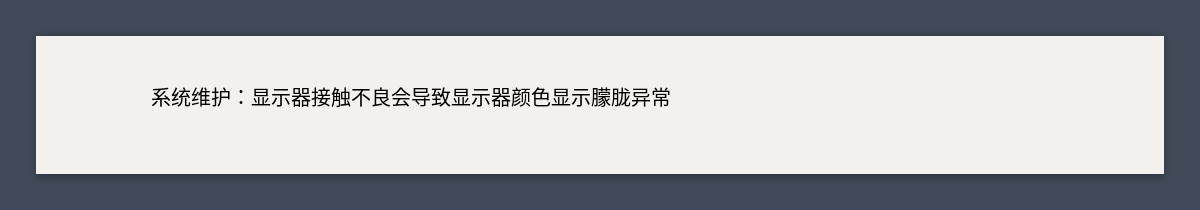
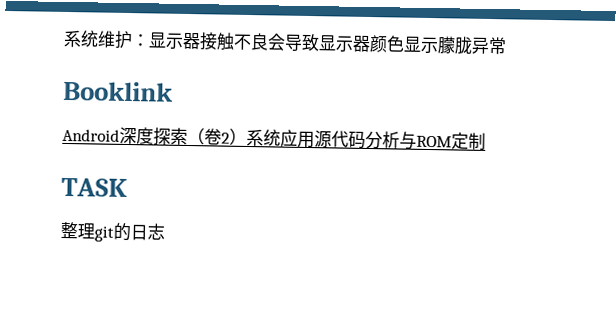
(672, 97) none -> [62,80,174,102] [62,126,486,150] [61,177,128,198] [60,221,165,242] // Booklink // Android深度探索（卷2）系统应用源代码分析与ROM定制 // TASK // 整理git的日志

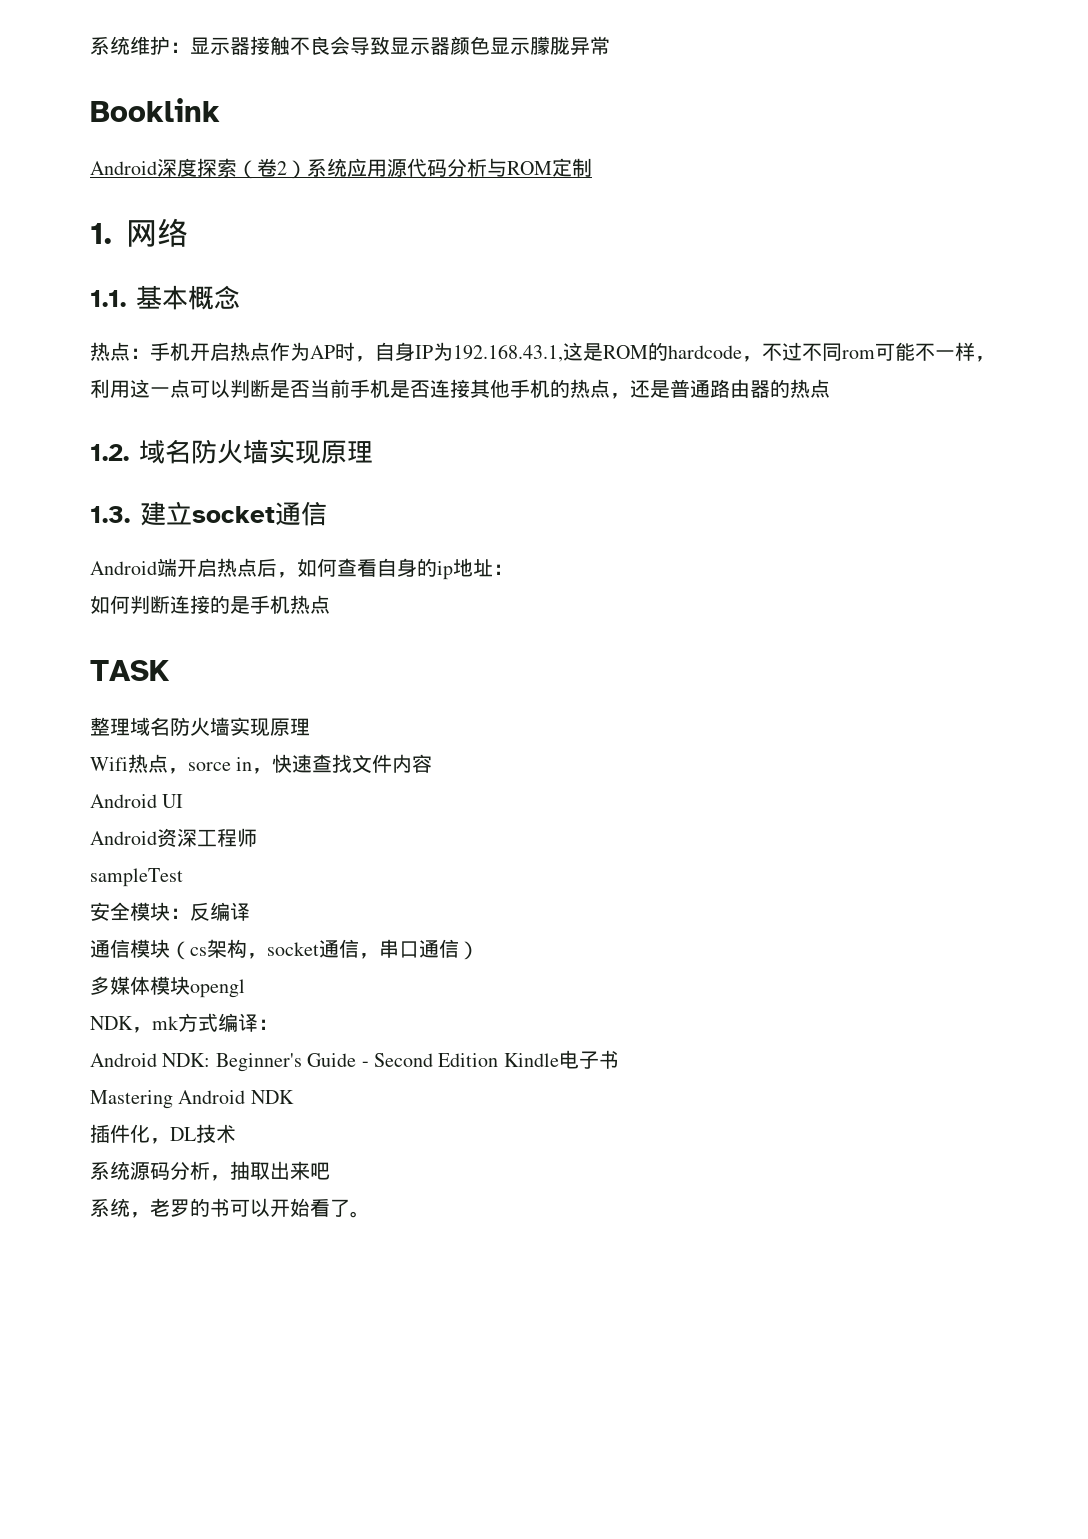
[61,177,128,198] [60,221,165,242] TASK // 整理git的日志 -> [90,218,188,247] [90,285,240,310] [90,342,995,362] [90,379,830,399] [90,439,373,464] [90,501,327,526] [90,558,513,580] [90,595,330,614] [90,660,170,681] [90,717,310,737] [90,754,433,774] [90,794,184,808] [90,828,257,848] [90,868,183,887] [90,902,250,921] [90,939,479,960] [90,976,245,998] [90,1013,278,1033] [90,1050,619,1072] [90,1090,294,1109] [90,1124,236,1144] [90,1161,330,1181] [90,1198,370,1218] 1.网络 // 1.1.基本概念 // 热点：手机开启热点作为AP时，自身IP为192.168.43.1,这是ROM的hardcode，不过不同rom可能不一样，利用这一点可以判断是否当前手机是否连接其他手机的热点，还是普通路由器的热点 // 1.2.域名防火墙实现原理 // 1.3.建立socket通信 // Android端开启热点后，如何查看自身的ip地址： // 如何判断连接的是手机热点 // TASK // 整理域名防火墙实现原理 // Wifi热点，sorce in，快速查找文件内容 // Android UI // Android资深工程师 // sampleTest // 安全模块：反编译 // 通信模块（cs架构，socket通信，串口通信） // 多媒体模块opengl // NDK，mk方式编译： // Android NDK: Beginner's Guide - Second Edition Kindle电子书 // Mastering Android NDK // 插件化，DL技术 // 系统源码分析，抽取出来吧 // 系统，老罗的书可以开始看了。

